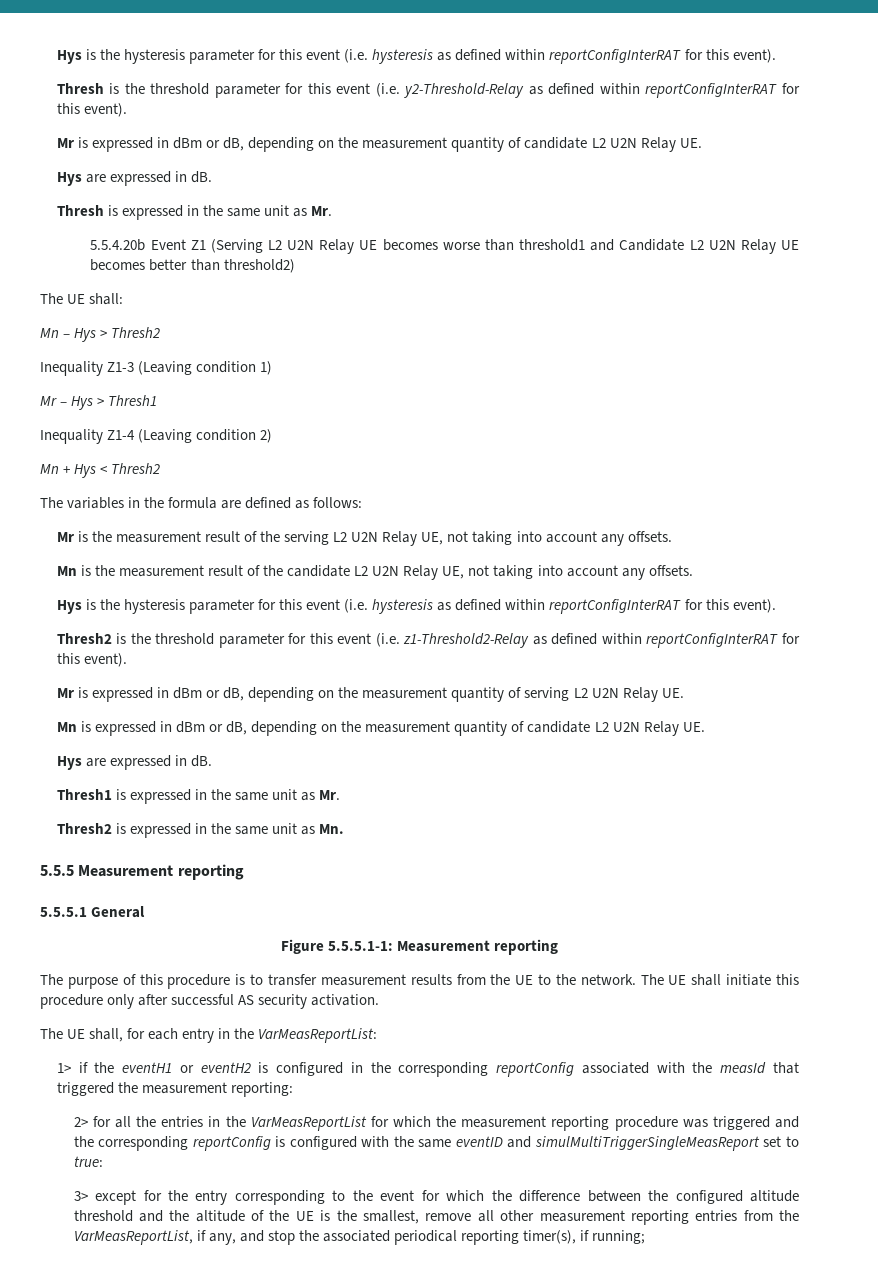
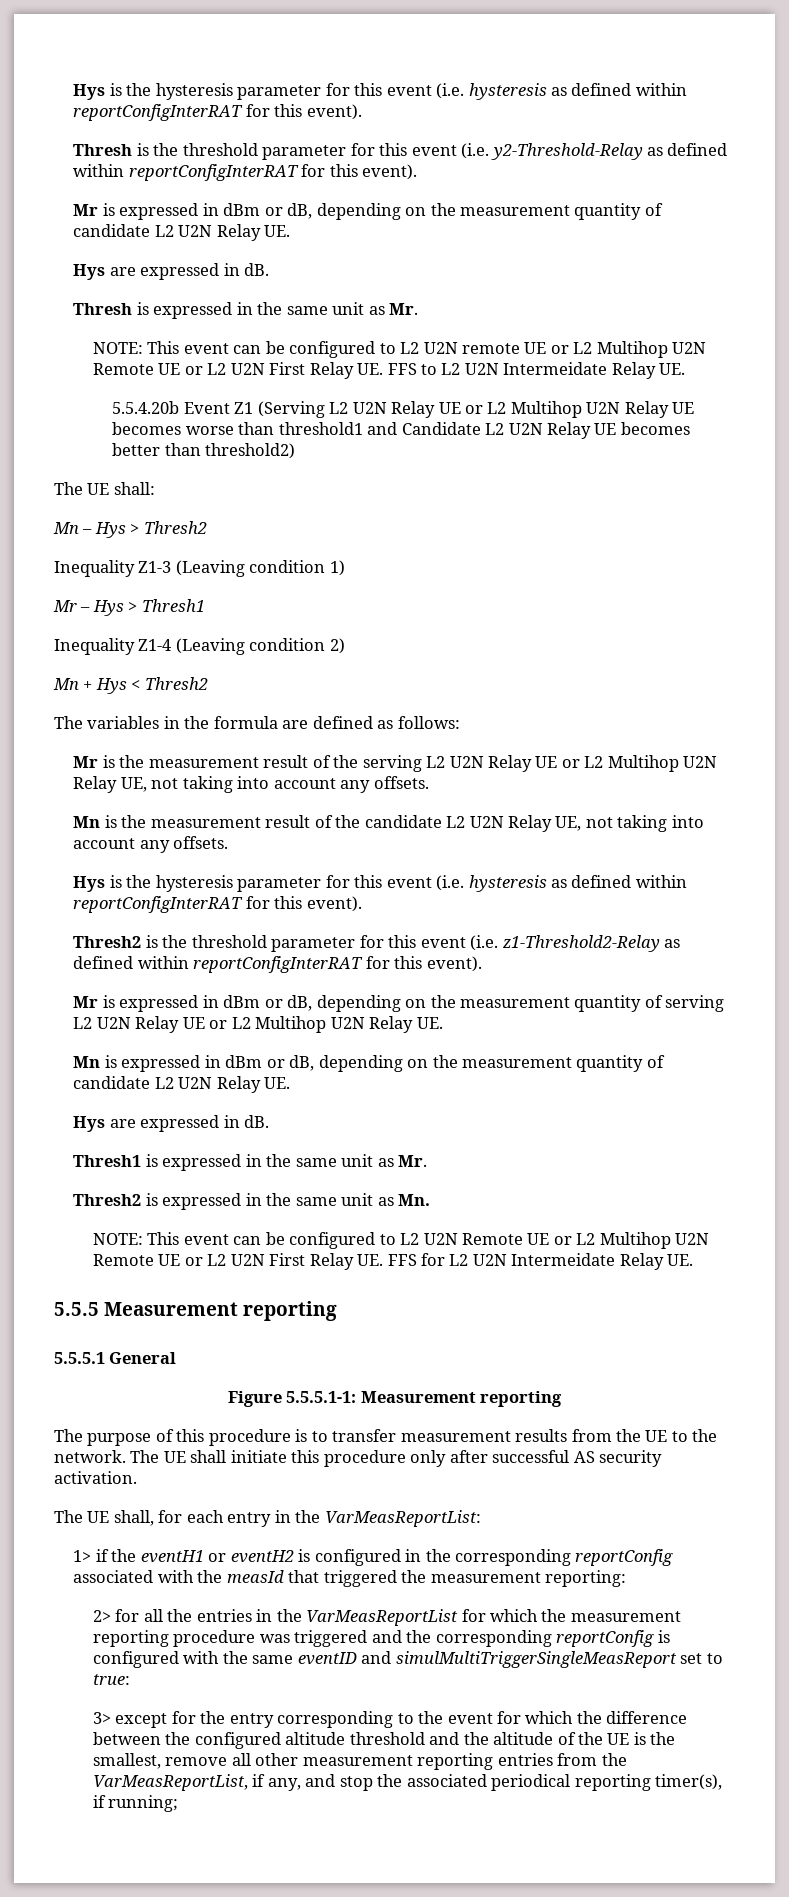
(333, 211) none -> [92,341,707,358] [92,362,686,379] // NOTE: This event can be configured to L2 U2N remote UE or L2 Multihop U2N Remote UE or L2 U2N First Relay UE. FFS to L2 U2N Intermeidate Relay UE.
(378, 245) none -> [464,401,695,418] or L2 Multihop U2N Relay UE
(418, 538) none -> [535,755,718,772] [73,776,118,793] UE or L2 Multihop U2N Relay
(658, 694) none -> [182,1016,414,1033] UE or L2 Multihop U2N Relay
(345, 829) none -> [92,1232,710,1249] [92,1253,694,1270] // NOTE: This event can be configured to L2 U2N Remote UE or L2 Multihop U2N Remote UE or L2 U2N First Relay UE. FFS for L2 U2N Intermeidate Relay UE.

